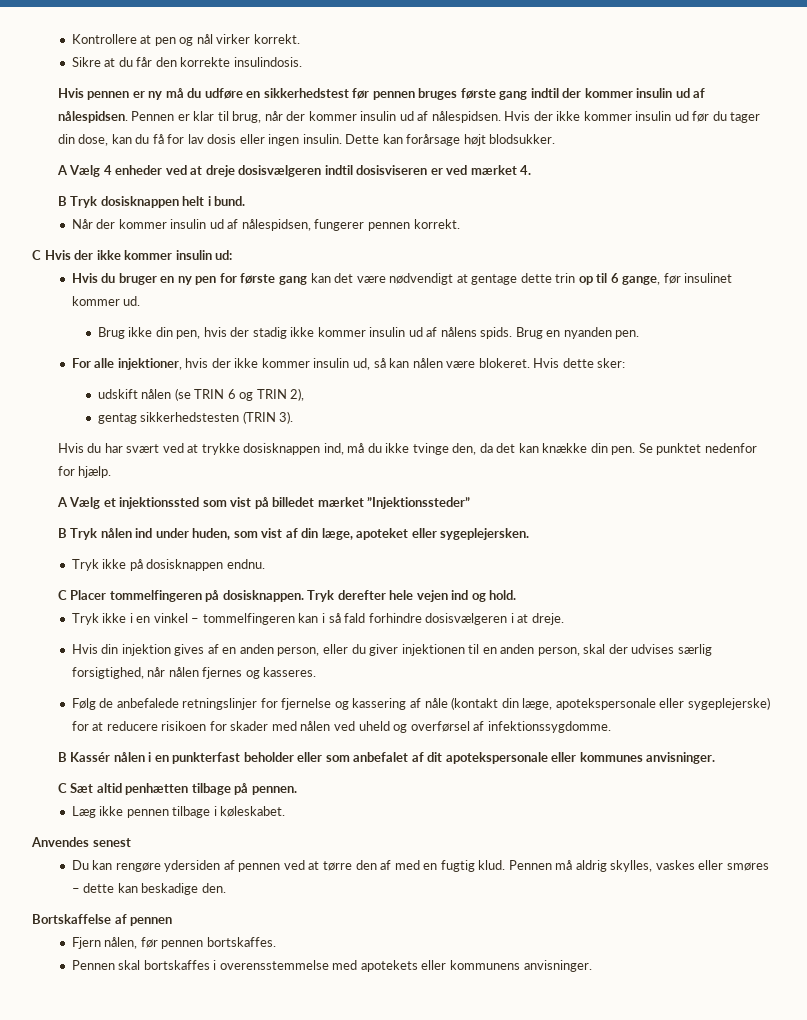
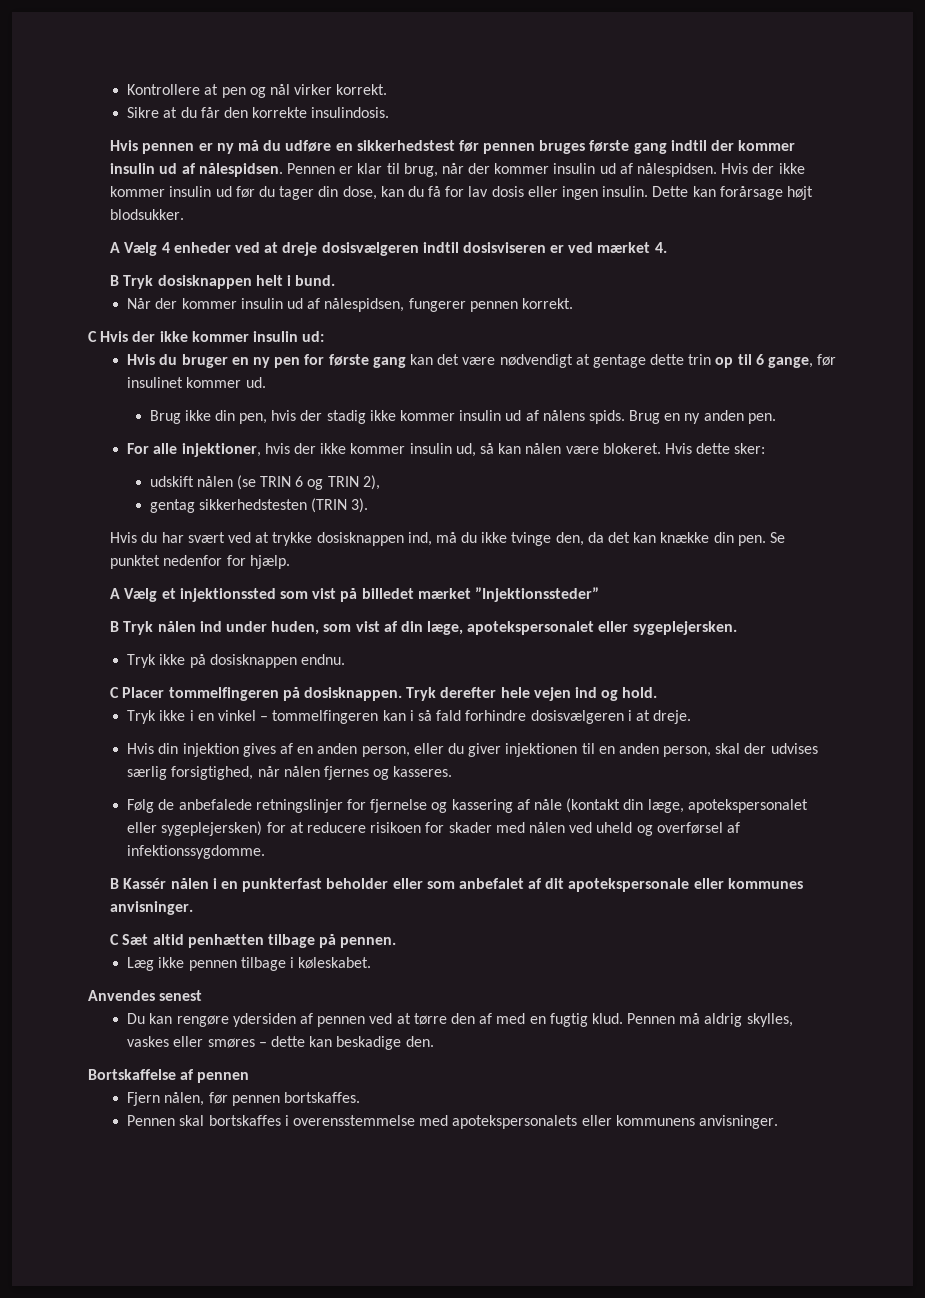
[563,327,612,339] nyanden -> [684,410,744,424] ny anden
[356,528,409,540] apoteket -> [467,621,595,635] apotekspersonalet
[555,697,770,710] apotekspersonale eller sygeplejerske) -> [687,799,808,813] [127,821,263,836] apotekspersonalet eller sygeplejersken)
[360,960,418,972] apotekets -> [452,1115,578,1129] apotekspersonalets

